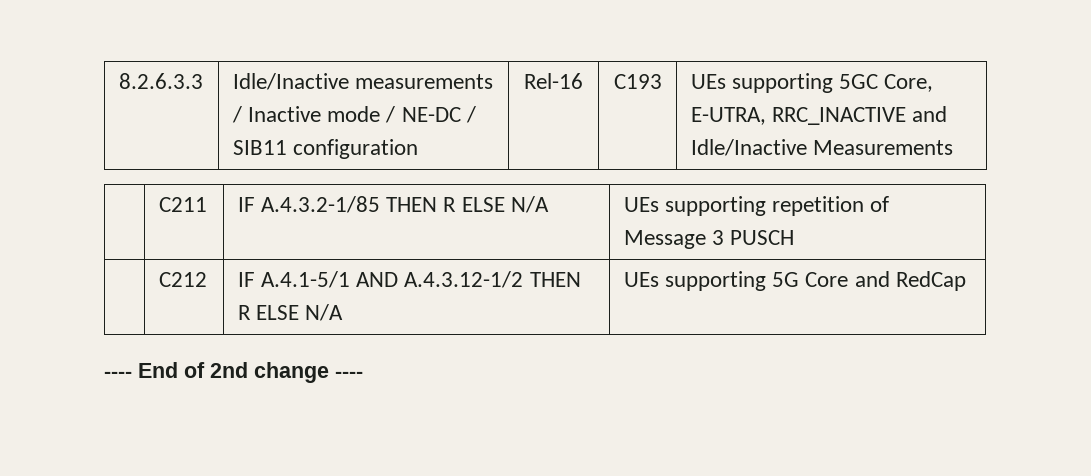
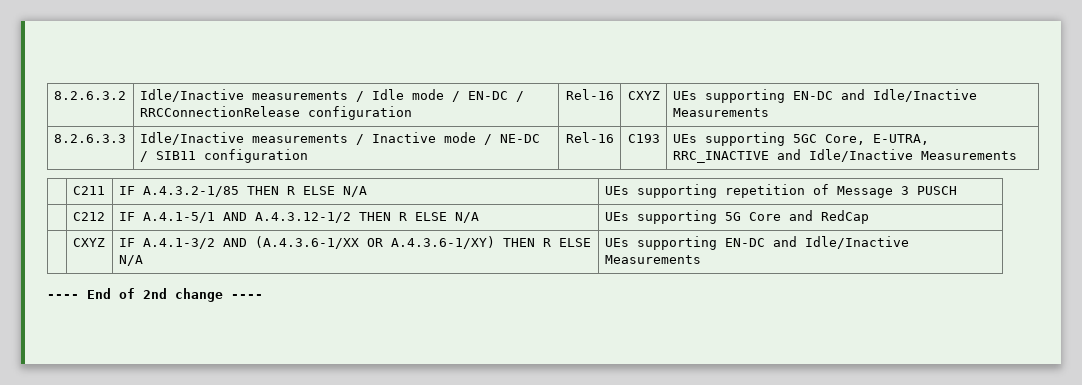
(118, 81) none -> [53,91,126,100] [139,89,524,102] [139,106,412,120] [565,89,614,100] [627,91,660,100] [672,89,977,103] [672,108,769,117] 8.2.6.3.2 | Idle/Inactive measurements / Idle mode / EN-DC / RRCConnectionRelease configuration | Rel-16 | CXYZ | UEs supporting EN-DC and Idle/Inactive Measurements //
(966, 281) none -> [72,238,105,247] [118,236,591,249] [118,255,143,266] [604,236,909,250] [604,255,701,264] // | CXYZ | IF A.4.1-3/2 AND (A.4.3.6-1/XX OR A.4.3.6-1/XY) THEN R ELSE N/A | UEs supporting EN-DC and Idle/Inactive Measurements

